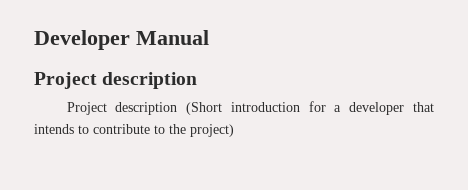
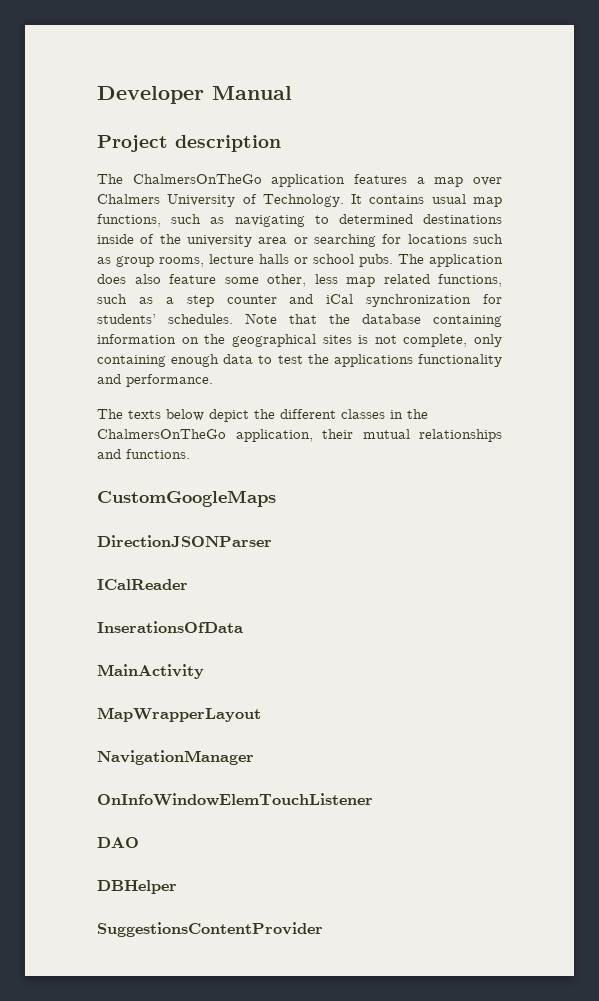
[66,101,434,115] [34,124,234,137] Project description (Short introduction for a developer that intends to contribute to the project) -> [97,174,503,187] [97,194,502,207] [97,214,502,227] [97,234,503,247] [97,254,503,267] [97,274,502,287] [97,294,502,307] [97,313,502,327] [97,334,502,347] [97,354,502,367] [97,374,213,387] [97,409,428,422] [97,429,502,442] [97,449,190,459] [97,490,276,507] [97,535,272,547] [97,579,188,590] [97,621,243,633] [97,664,204,679] [97,707,261,722] [97,750,254,765] [97,793,373,806] [97,837,139,848] [97,880,177,894] [97,922,323,937] The ChalmersOnTheGo application features a map over Chalmers University of Technology. It contains usual map functions, such as navigating to determined destinations inside of the university area or searching for locations such as group rooms, lecture halls or school pubs. The application does also feature some other, less map related functions, such as a step counter and iCal synchronization for students’ schedules. Note that the database containing information on the geographical sites is not complete, only containing enough data to test the applications functionality and performance. // The texts below depict the different classes in the ChalmersOnTheGo application, their mutual relationships and functions. // CustomGoogleMaps // DirectionJSONParser // ICalReader // InserationsOfData // MainActivity // MapWrapperLayout // NavigationManager // OnInfoWindowElemTouchListener // DAO // DBHelper // SuggestionsContentProvider

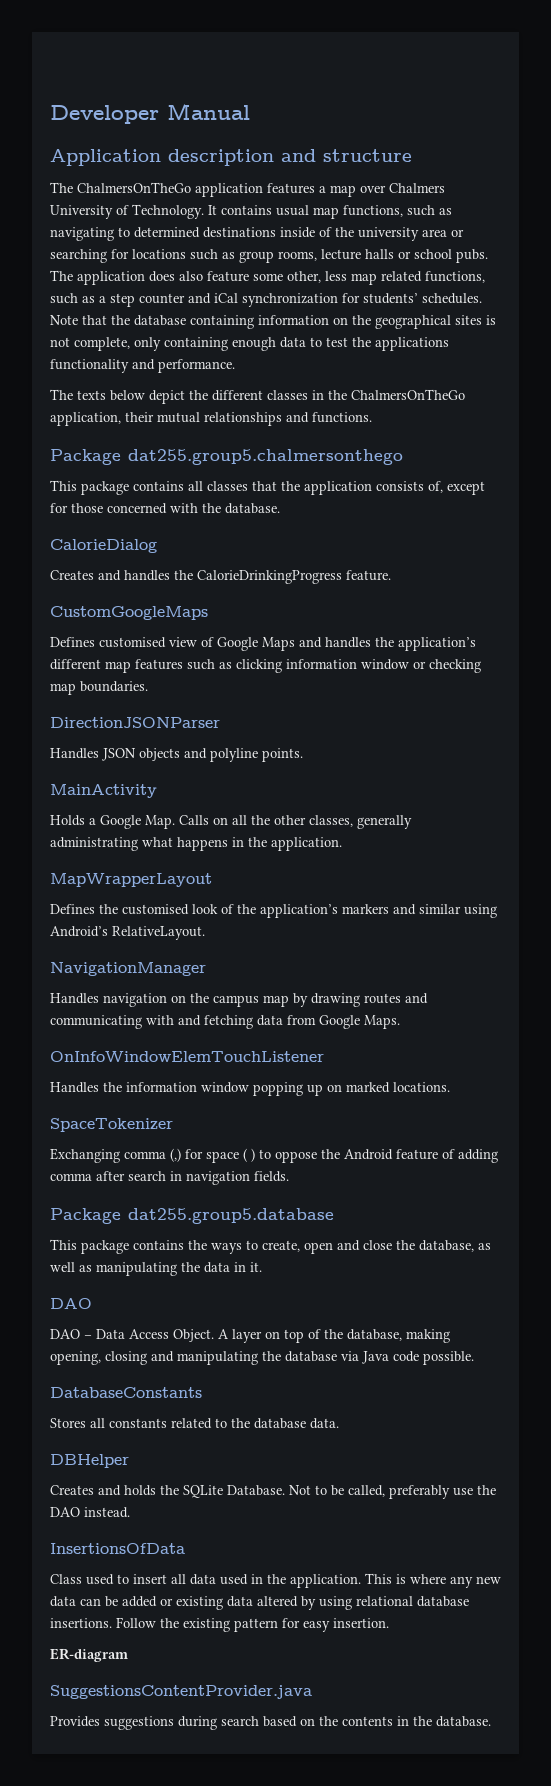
[97,135,168,152] Project -> [50,149,161,166] Application
(281, 143) none -> [281,149,412,162] and structure
[97,490,276,507] [97,535,272,547] [97,579,188,590] [97,621,243,633] [97,664,204,679] [97,707,261,722] [97,750,254,765] [97,793,373,806] [97,837,139,848] [97,880,177,894] [97,922,323,937] CustomGoogleMaps // DirectionJSONParser // ICalReader // InserationsOfData // MainActivity // MapWrapperLayout // NavigationManager // OnInfoWindowElemTouchListener // DAO // DBHelper // SuggestionsContentProvider -> [50,449,403,465] [50,480,485,495] [50,503,280,514] [50,539,157,553] [50,570,391,584] [50,606,208,620] [50,637,476,651] [50,659,481,673] [50,681,148,695] [50,717,220,728] [50,748,303,762] [50,784,157,798] [50,815,412,829] [50,837,342,851] [50,873,212,887] [50,904,497,918] [50,926,205,940] [50,962,206,976] [50,993,428,1007] [50,1015,400,1029] [50,1051,324,1062] [50,1082,450,1096] [50,1118,173,1132] [50,1148,498,1163] [50,1171,289,1185] [50,1208,334,1224] [50,1239,491,1254] [50,1262,262,1276] [50,1298,92,1309] [50,1329,450,1343] [50,1351,474,1365] [50,1387,202,1398] [50,1418,339,1429] [50,1454,129,1468] [50,1485,496,1499] [50,1507,130,1518] [50,1543,185,1554] [50,1573,501,1588] [50,1596,469,1610] [50,1617,389,1632] [50,1648,128,1662] [50,1685,312,1699] [50,1716,491,1730] Package dat255.group5.chalmersonthego // This package contains all classes that the application consists of, except for those concerned with the database. // CalorieDialog // Creates and handles the CalorieDrinkingProgress feature. // CustomGoogleMaps // Defines customised view of Google Maps and handles the application’s different map features such as clicking information window or checking map boundaries. // DirectionJSONParser // Handles JSON objects and polyline points. // MainActivity // Holds a Google Map. Calls on all the other classes, generally administrating what happens in the application. // MapWrapperLayout // Defines the customised look of the application’s markers and similar using Android’s RelativeLayout. // NavigationManager // Handles navigation on the campus map by drawing routes and communicating with and fetching data from Google Maps. // OnInfoWindowElemTouchListener // Handles the information window popping up on marked locations. // SpaceTokenizer // Exchanging comma (,) for space ( ) to oppose the Android feature of adding comma after search in navigation fields. // Package dat255.group5.database // This package contains the ways to create, open and close the database, as well as manipulating the data in it. // DAO // DAO – Data Access Object. A layer on top of the database, making opening, closing and manipulating the database via Java code possible. // DatabaseConstants // Stores all constants related to the database data. // DBHelper // Creates and holds the SQLite Database. Not to be called, preferably use the DAO instead. // InsertionsOfData // Class used to insert all data used in the application. This is where any new data can be added or existing data altered by using relational database insertions. Follow the existing pattern for easy insertion. // ER-diagram // SuggestionsContentProvider.java // Provides suggestions during search based on the contents in the database.

